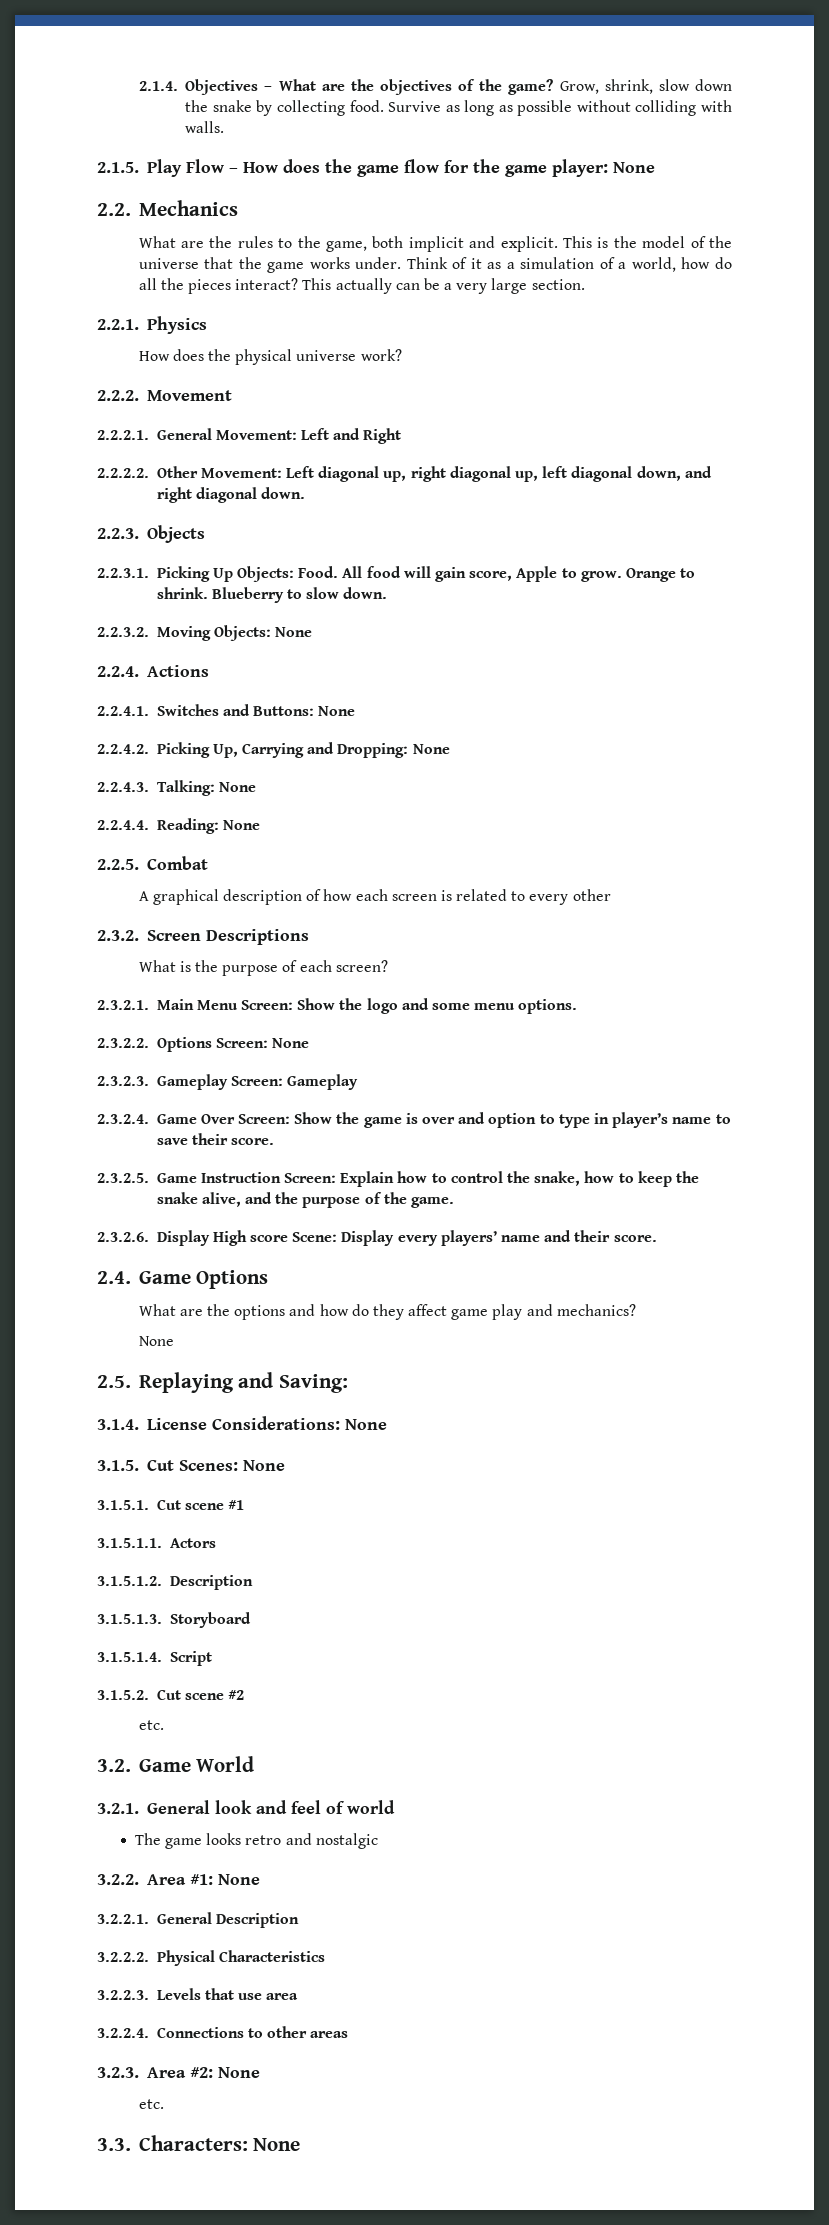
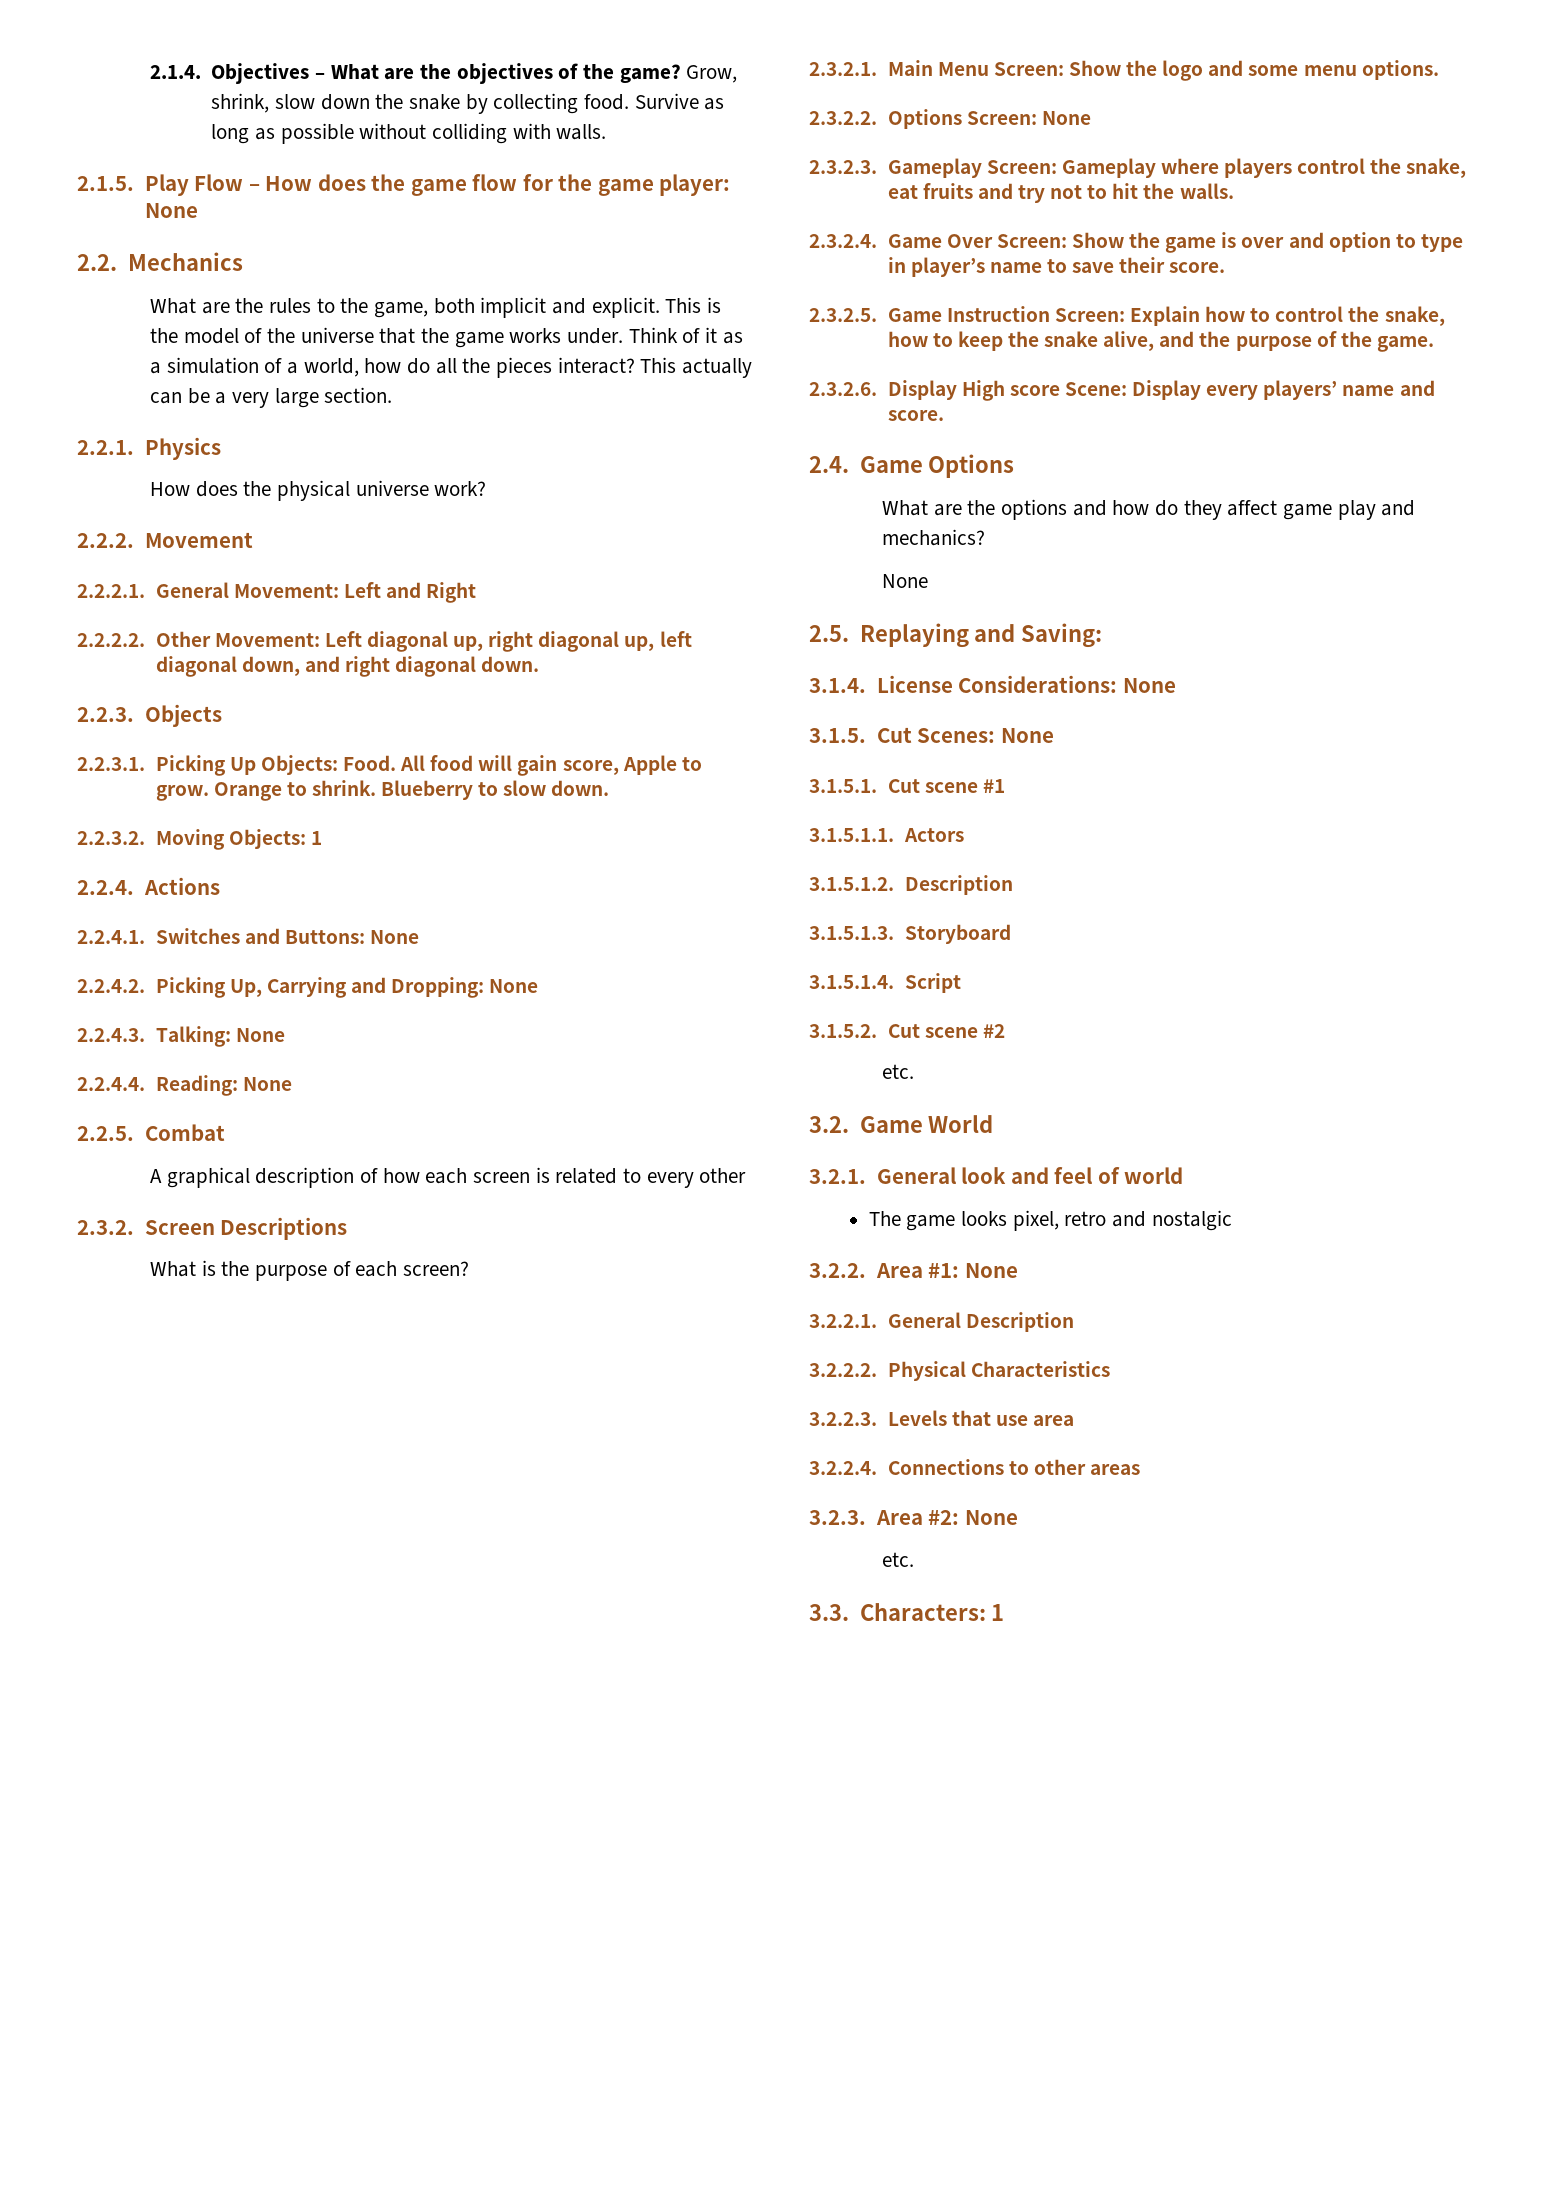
[213,625,313,641] Objects: None -> [228,829,322,849] Objects: 1
(359, 1082) none -> [1160,158,1467,178] [887,183,1234,203] where players control the snake, eat fruits and try not to hit the walls.
[574,1230,611,1242] their -> (1435, 388) none
(242, 1839) none -> [1012,1210,1059,1231] pixel,
[138,2135,301,2151] Characters: None -> [859,1603,1005,1621] Characters: 1

